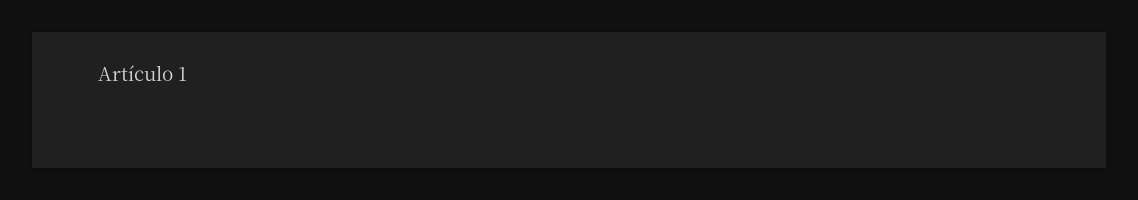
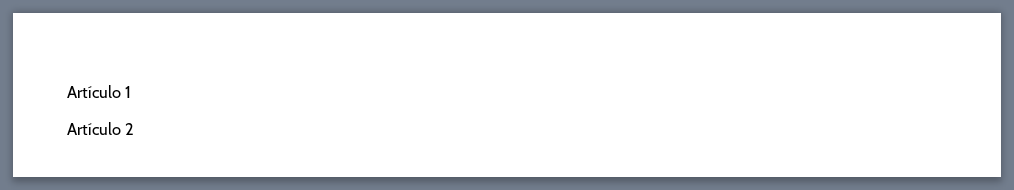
(188, 74) none -> [67,122,135,135] // Artículo 2

